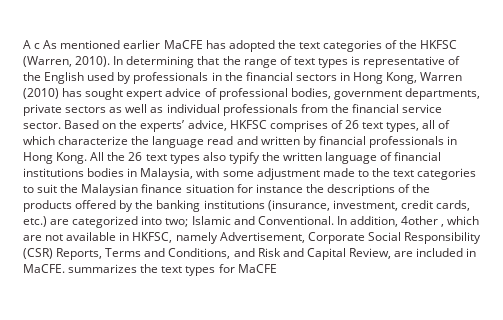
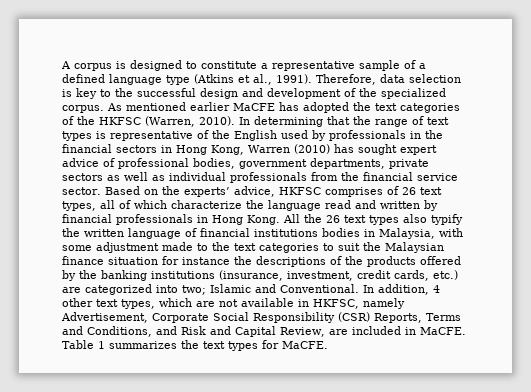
[34,43,41,49] c -> [74,60,426,71] [62,74,461,85] [62,88,446,99] [62,105,104,113] corpus is designed to constitute a representative sample of a defined language type (Atkins et al., 1991). Therefore, data selection is key to the successful design and development of the specialized corpus.
[401,216,445,227] 4other , -> [433,285,440,293] [62,298,155,309] 4 other text types,
(65, 268) none -> [62,340,105,349] Table 1
[237,264,277,273] MaCFE -> [282,341,328,349] MaCFE.

